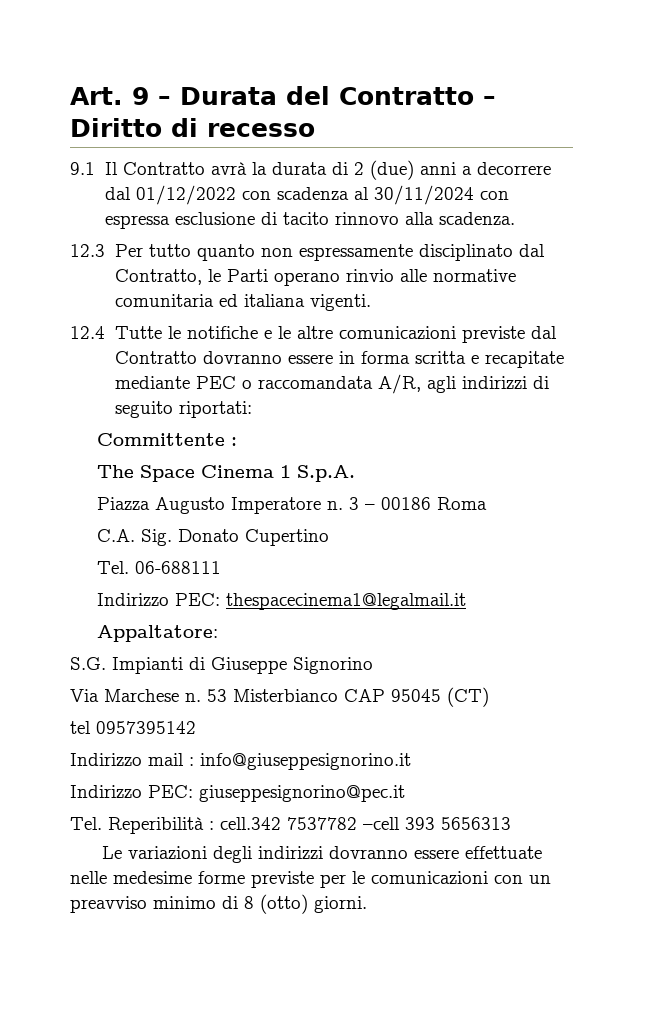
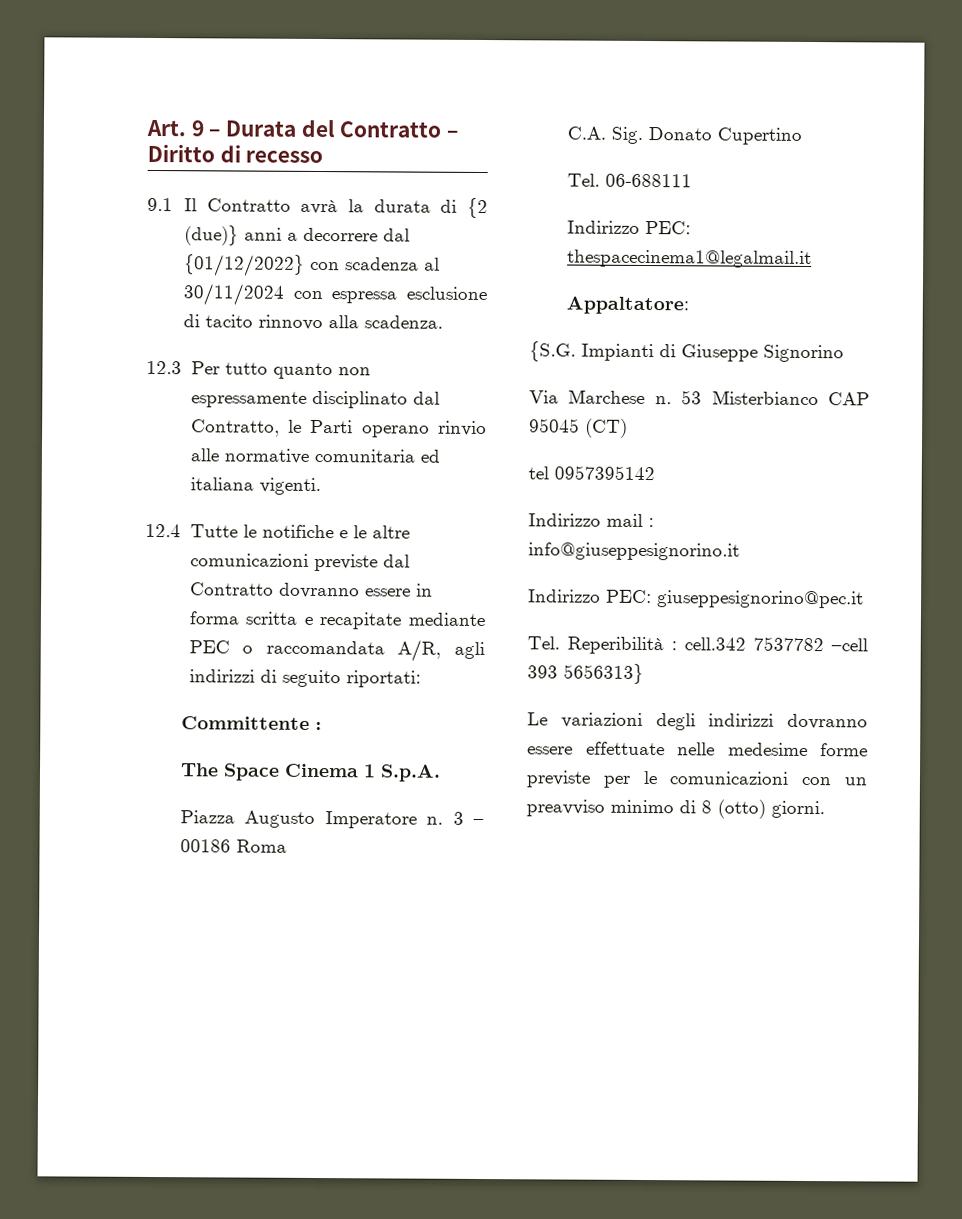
[353,160,414,180] 2 (due) -> [466,197,488,219] [183,225,239,246] {2 (due)}
[135,185,236,205] 01/12/2022 -> [183,254,305,277] {01/12/2022}
[70,657,106,670] S.G. -> [529,341,576,362] {S.G.
[441,817,511,830] 5656313 -> [563,663,644,684] 5656313}

